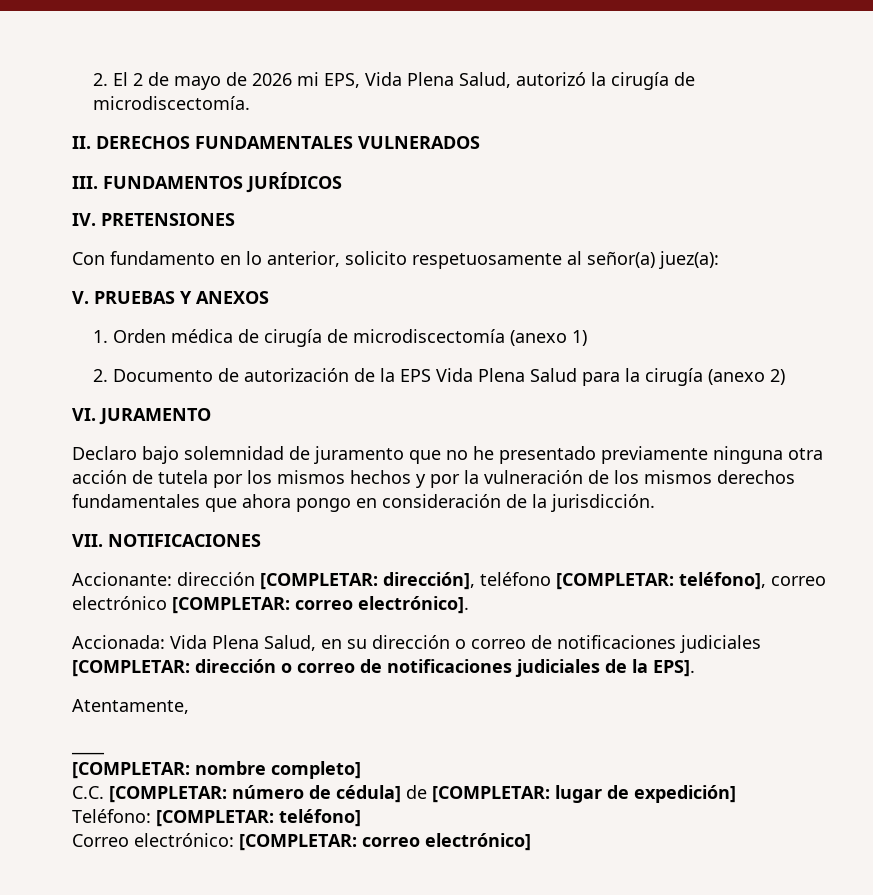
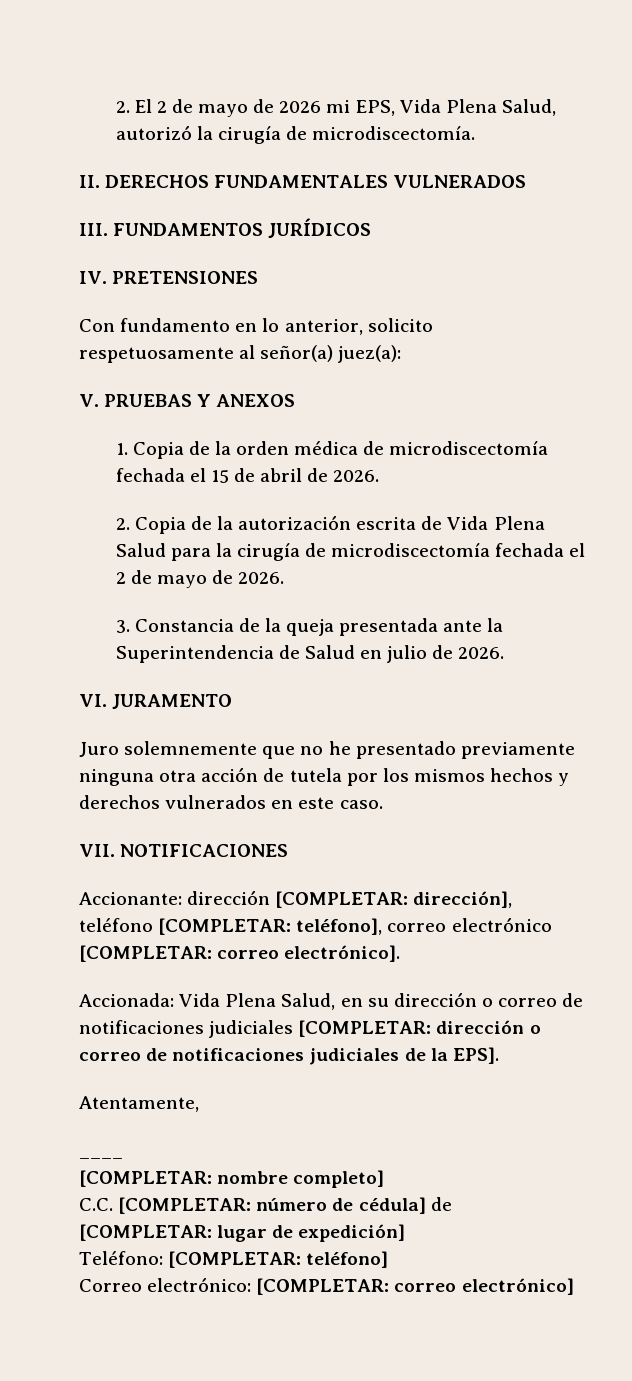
[112,329,587,347] [92,368,431,382] Orden médica de cirugía de microdiscectomía (anexo 1) // 2. Documento de autorización de la EPS -> [132,441,549,459] [115,468,380,483] [115,515,443,534] Copia de la orden médica de microdiscectomía fechada el 15 de abril de 2026. // 2. Copia de la autorización escrita de
[707,369,785,385] [72,408,211,425] [72,446,404,464] (anexo 2) // VI. JURAMENTO // Declaro bajo solemnidad de juramento -> [305,543,586,557] [115,570,285,588] [115,618,504,636] [115,645,505,663] [79,694,233,709] [79,741,258,757] de microdiscectomía fechada el 2 de mayo de 2026. // 3. Constancia de la queja presentada ante la Superintendencia de Salud en julio de 2026. // VI. JURAMENTO // Juro solemnemente
[430,470,795,488] [72,494,655,512] por la vulneración de los mismos derechos fundamentales que ahora pongo en consideración de la jurisdicción. -> [79,795,383,809] derechos vulnerados en este caso.

